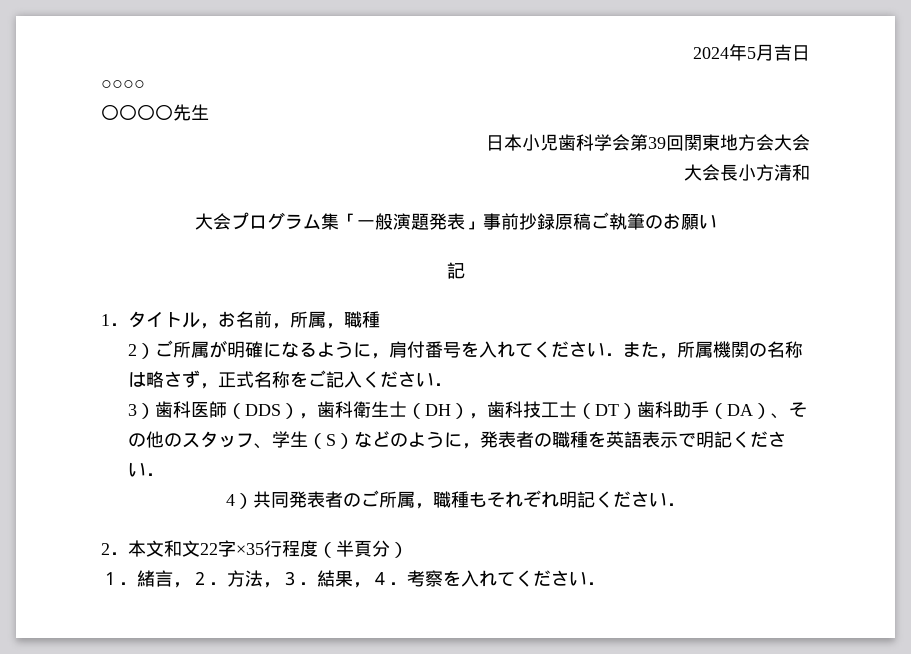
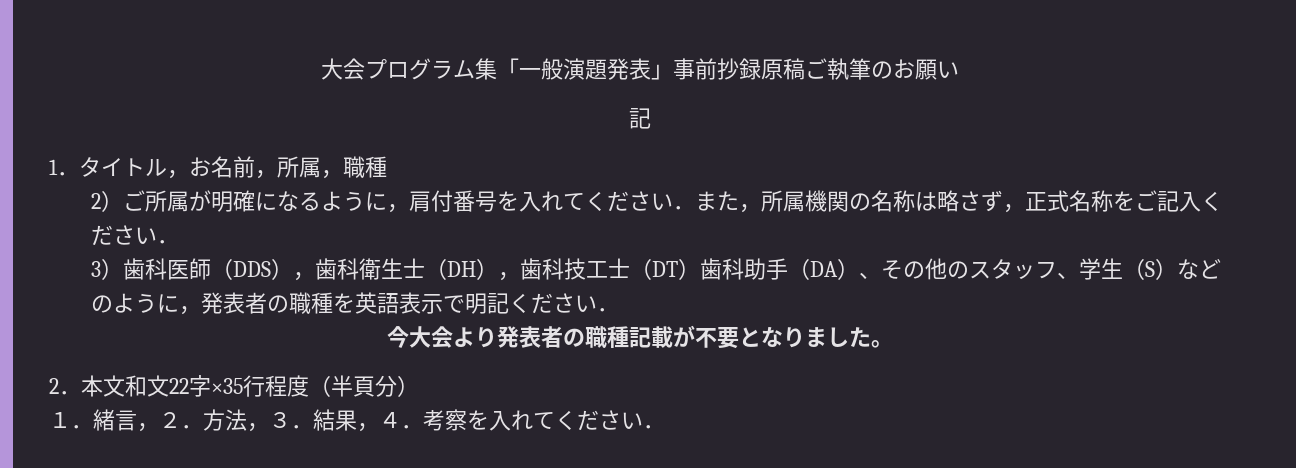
[693,44,810,61] [101,80,145,89] [101,104,209,121] [486,134,810,151] [684,164,810,181] 2024年5月吉日 // ○○○○ // 〇〇〇〇先生 // 日本小児歯科学会第39回関東地方会大会 // 大会長小方清和 // -> (320, 69) none
[226,490,685,509] 4）共同発表者のご所属，職種もそれぞれ明記ください． -> [386,325,893,349] 今大会より発表者の職種記載が不要となりました。

